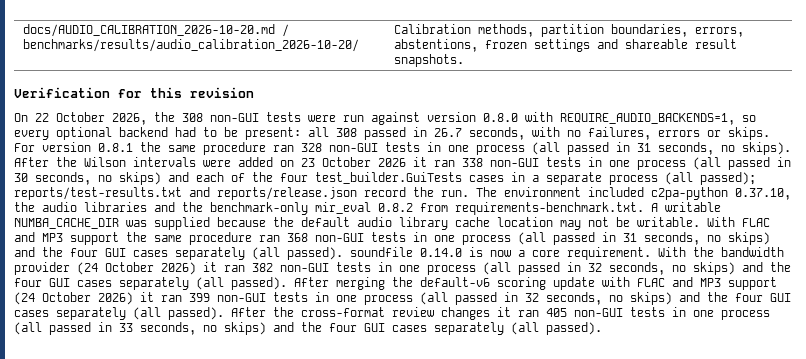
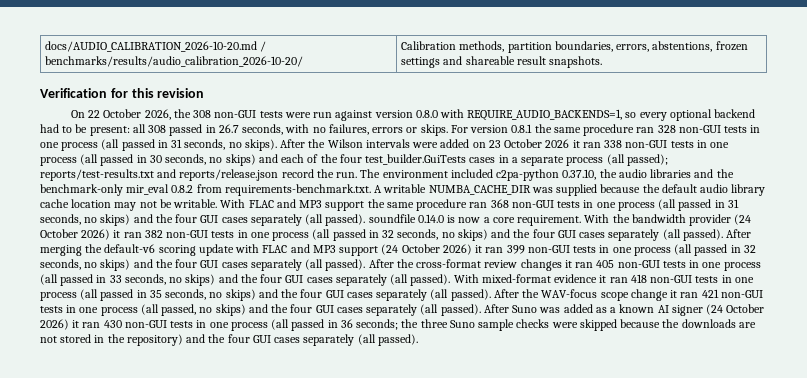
(602, 328) none -> [453,274,754,283] [40,289,763,301] [40,304,765,316] [40,319,756,331] [40,334,418,346] With mixed-format evidence it ran 418 non-GUI tests in one process (all passed in 35 seconds, no skips) and the four GUI cases separately (all passed). After the WAV-focus scope change it ran 421 non-GUI tests in one process (all passed, no skips) and the four GUI cases separately (all passed). After Suno was added as a known AI signer (24 October 2026) it ran 430 non-GUI tests in one process (all passed in 36 seconds; the three Suno sample checks were skipped because the downloads are not stored in the repository) and the four GUI cases separately (all passed).

